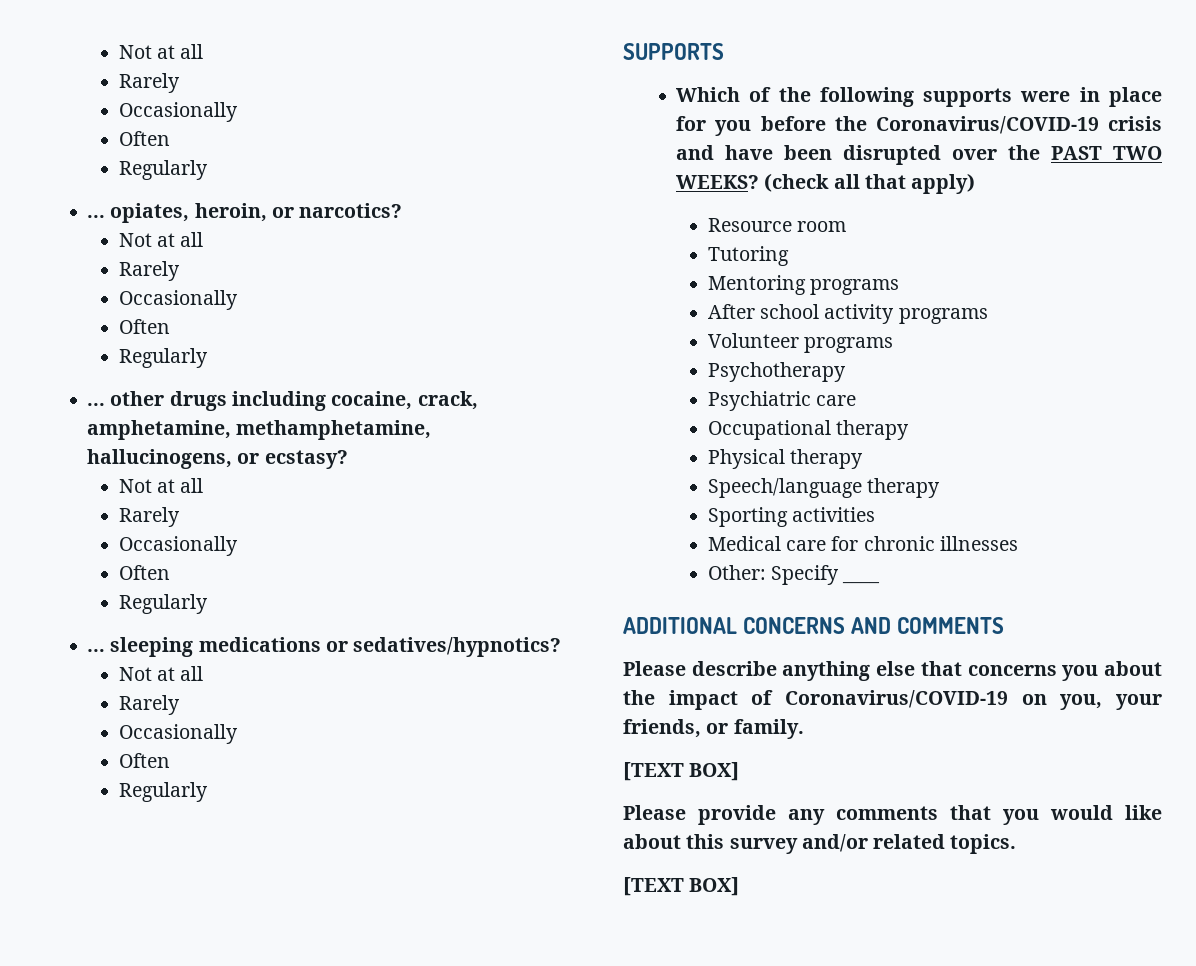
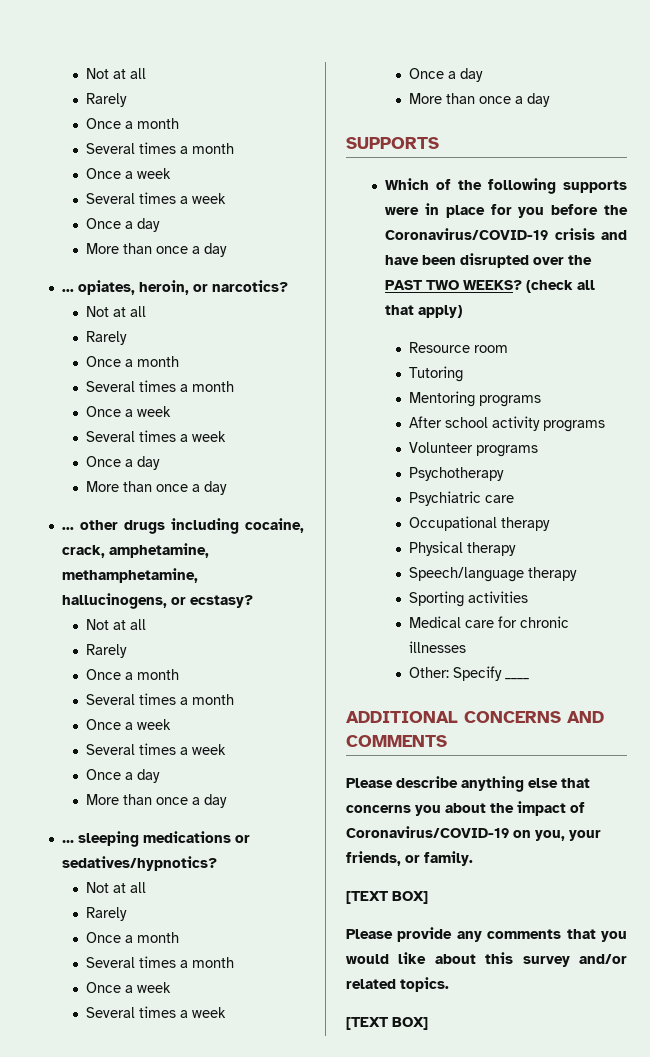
[118,44,204,59] [118,73,180,93] [118,102,238,122] [118,131,170,146] [118,160,208,180] Not at all // Rarely // Occasionally // Often // Regularly -> [85,68,146,79] [85,93,127,107] [85,118,179,129] [85,142,234,154] [85,168,171,179] [85,192,226,204] [85,218,160,232] [85,243,227,257] Not at all // Rarely // Once a month // Several times a month // Once a week // Several times a week // Once a day // More than once a day
[118,290,238,310] [118,319,170,334] [118,348,208,368] Occasionally // Often // Regularly -> [85,356,179,367] [85,380,234,392] [85,406,171,417] [85,430,226,442] [85,456,160,470] [85,481,227,495] Once a month // Several times a month // Once a week // Several times a week // Once a day // More than once a day
[118,536,238,556] [118,565,170,580] [118,594,208,614] Occasionally // Often // Regularly -> [85,669,179,680] [85,693,234,705] [85,719,171,730] [85,743,226,755] [85,769,160,783] [85,794,227,808] Once a month // Several times a month // Once a week // Several times a week // Once a day // More than once a day
[118,724,238,744] [118,753,170,768] [118,782,208,802] Occasionally // Often // Regularly -> [85,932,179,943] [85,956,234,968] [85,982,171,993] [85,1006,226,1018] [408,68,483,82] [408,93,550,107] Once a month // Several times a month // Once a week // Several times a week // Once a day // More than once a day

